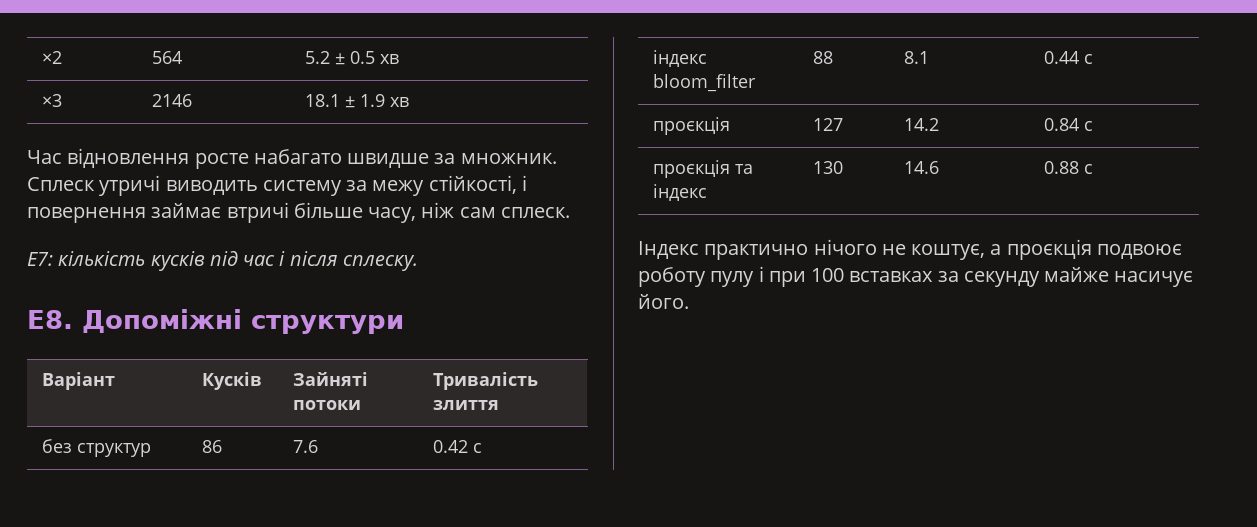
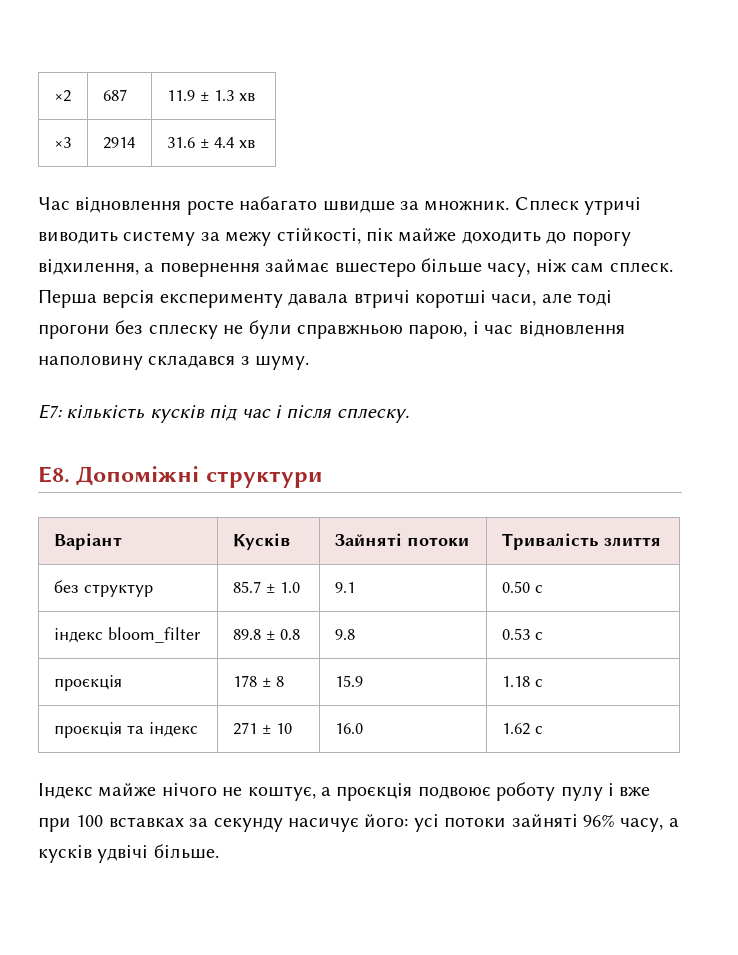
[152,51,183,64] [305,51,400,65] [42,94,63,107] [152,94,193,107] [305,94,386,108] 564 | 5.2 ± 0.5 хв // ×3 | 2146 | 18.1 ± 1.9 -> [102,89,127,101] [166,90,255,102] [53,137,71,148] [102,137,135,149] [166,137,234,148] 687 | 11.9 ± 1.3 хв // ×3 | 2914 | 31.6 ± 4.4
[521,175,527,191] і -> [366,228,631,246] [38,259,155,275] пік майже доходить до порогу відхилення, а
[226,202,289,223] втричі -> [334,262,416,277] вшестеро
(570, 212) none -> [38,289,613,308] [38,320,625,339] [38,355,310,370] Перша версія експерименту давала втричі коротші часи, але тоді прогони без сплеску не були справжньою парою, і час відновлення наполовину складався з шуму.
[202,440,223,453] [293,440,319,453] [433,440,483,453] [653,50,708,67] [653,74,757,92] [813,51,834,64] [904,51,930,64] [1044,51,1094,64] [653,117,731,135] [813,118,844,131] [904,118,940,131] [1044,118,1080,131] 86 | 7.6 | 0.42 с // індекс bloom_filter | 88 | 8.1 | 0.44 с // проєкція | 127 | 14.2 | 0.84 -> [232,581,300,593] [334,582,355,593] [501,581,543,593] [53,627,201,643] [232,629,300,640] [334,629,355,640] [501,628,543,640] [53,675,122,691] [232,675,284,687] [334,675,363,687] [501,676,530,687] 85.7 ± 1.0 | 9.1 | 0.50 с // індекс bloom_filter | 89.8 ± 0.8 | 9.8 | 0.53 с // проєкція | 178 ± 8 | 15.9 | 1.18
[813,161,844,174] [904,161,940,174] [1044,161,1080,174] 130 | 14.6 | 0.88 -> [232,722,292,735] [334,723,363,734] [501,723,530,735] 271 ± 10 | 16.0 | 1.62
[704,244,809,260] практично -> [98,783,157,797] майже
(764, 274) none -> [619,786,651,797] вже
[1044,267,1194,287] [638,294,689,309] майже насичує його. -> [288,814,679,832] [38,844,219,863] насичує його: усі потоки зайняті 96% часу, а кусків удвічі більше.

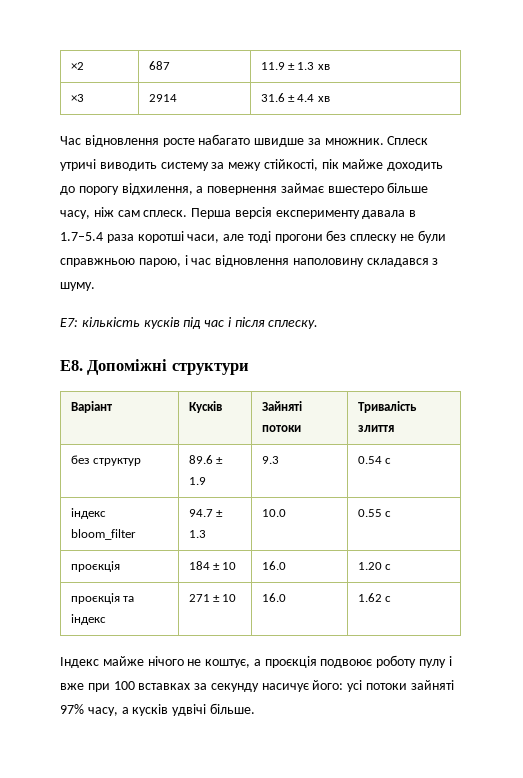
[353,290,410,308] втричі -> [409,210,417,217] [60,232,134,243] в 1.7–5.4 раза
[232,581,300,593] [334,582,355,593] [501,581,543,593] [53,627,201,643] [232,629,300,640] [334,629,355,640] [501,628,543,640] [53,675,122,691] [232,675,284,687] [334,675,363,687] [501,676,530,687] 85.7 ± 1.0 | 9.1 | 0.50 с // індекс bloom_filter | 89.8 ± 0.8 | 9.8 | 0.53 с // проєкція | 178 ± 8 | 15.9 | 1.18 -> [188,455,224,464] [188,477,206,485] [261,456,279,464] [357,456,392,464] [70,508,106,519] [70,529,136,540] [188,509,224,517] [188,530,206,538] [261,509,286,517] [357,509,392,517] [70,561,120,572] [188,561,237,570] [261,561,286,570] [357,562,382,570] 89.6 ± 1.9 | 9.3 | 0.54 с // індекс bloom_filter | 94.7 ± 1.3 | 10.0 | 0.55 с // проєкція | 184 ± 10 | 16.0 | 1.20
[582,814,615,827] 96% -> [60,704,84,714] 97%

